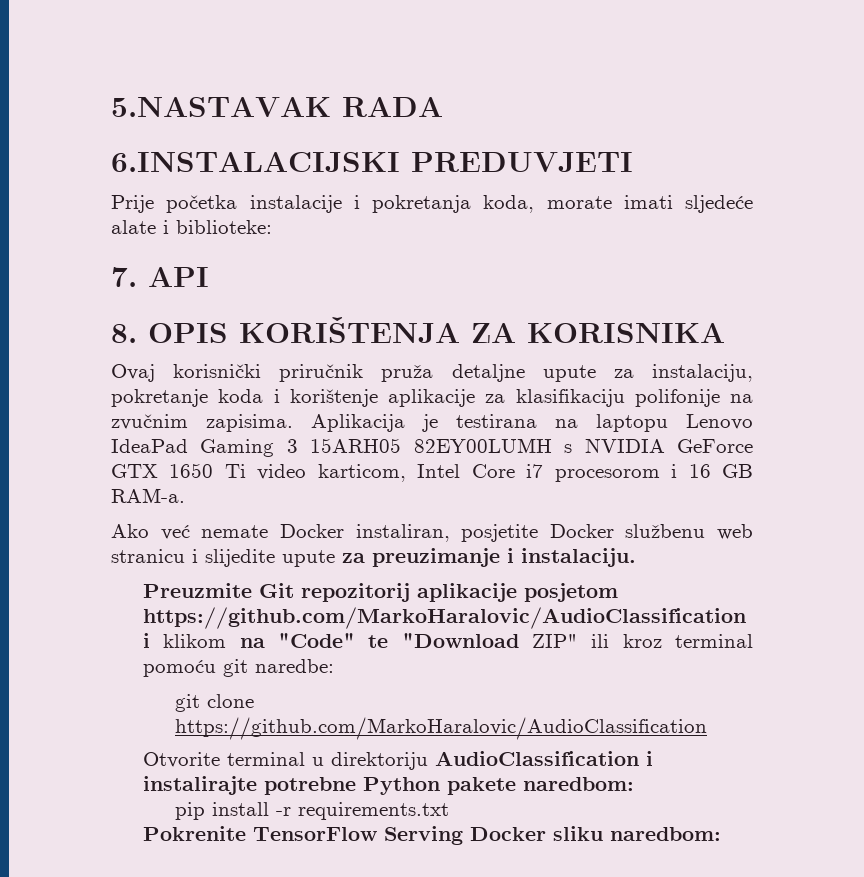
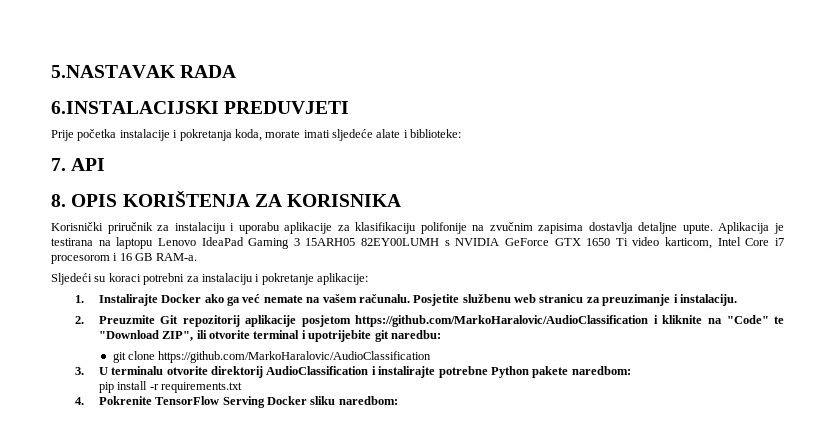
[111,364,753,382] [111,389,378,407] Ovaj korisnički priručnik pruža detaljne upute za instalaciju, pokretanje koda i korištenje -> [51,222,280,234] Korisnički priručnik za instalaciju i uporabu
[206,414,293,432] zapisima. -> [538,222,713,234] zapisima dostavlja detaljne upute.
[111,524,753,542] [111,549,335,567] Ako već nemate Docker instaliran, posjetite Docker službenu web stranicu i slijedite upute -> [51,273,368,285] [74,294,584,306] Sljedeći su koraci potrebni za instalaciju i pokretanje aplikacije: // 1. Instalirajte Docker ako ga već nemate na vašem računalu. Posjetite službenu web stranicu
(636, 557) none -> [74,316,84,324] 2.
[163,634,227,648] klikom -> [662,315,703,324] kliknite
[531,634,753,648] [142,659,334,677] [174,694,254,712] [174,717,707,740] [142,752,428,770] ZIP" ili kroz terminal pomoću git naredbe: // git clone https://github.com/MarkoHaralovic/AudioClassification // Otvorite terminal u direktoriju -> [162,330,441,342] [112,351,432,363] [74,366,264,378] ZIP", ili otvorite terminal i upotrijebite git naredbu: // git clone https://github.com/MarkoHaralovic/AudioClassification // 3. U terminalu otvorite direktorij
(449, 811) none -> [74,397,84,405] 4.

